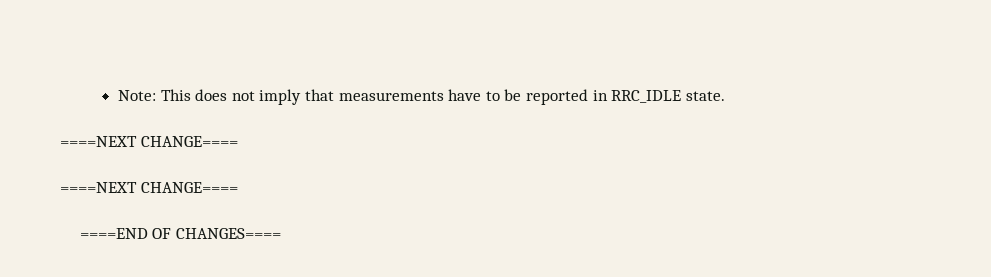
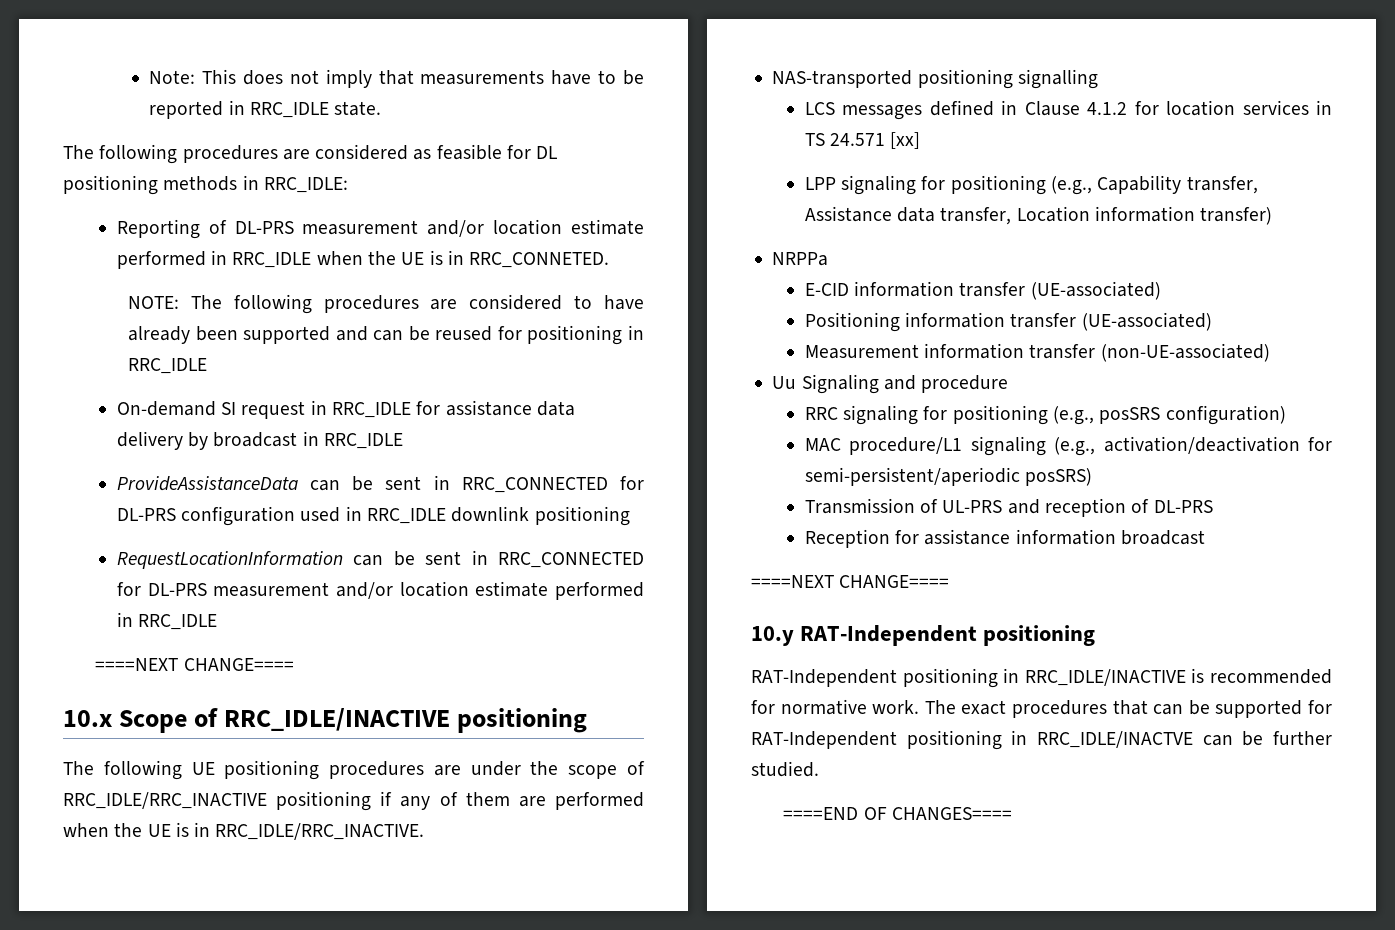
[60,136,238,147] [60,182,238,193] ====NEXT CHANGE==== // ====NEXT CHANGE==== -> [63,144,558,164] [63,175,348,195] [116,219,644,239] [116,250,610,269] [127,294,644,314] [127,325,644,345] [127,358,207,374] [116,400,575,419] [116,431,403,450] [116,475,645,493] [116,506,630,526] [116,550,645,569] [116,581,644,600] [116,612,218,630] [95,658,294,671] [63,708,588,733] [63,760,645,780] [63,791,645,811] [63,822,425,840] [772,69,1098,89] [804,100,1332,120] [804,132,921,149] [804,175,1258,195] [804,206,1273,225] [772,252,829,266] [804,281,1161,300] [804,312,1212,332] [804,343,1270,362] [772,374,1009,394] [804,405,1286,425] [804,436,1332,456] [804,467,1093,486] [804,498,1213,517] [804,529,1205,548] [751,575,950,588] [751,625,1096,646] [751,668,1332,688] [751,699,1332,718] [751,730,1332,750] [751,761,819,777] The following procedures are considered as feasible for DL positioning methods in RRC_IDLE: // Reporting of DL-PRS measurement and/or location estimate performed in RRC_IDLE when the UE is in RRC_CONNETED. // NOTE: The following procedures are considered to have already been supported and can be reused for positioning in RRC_IDLE // On-demand SI request in RRC_IDLE for assistance data delivery by broadcast in RRC_IDLE // ProvideAssistanceData can be sent in RRC_CONNECTED for DL-PRS configuration used in RRC_IDLE downlink positioning // RequestLocationInformation can be sent in RRC_CONNECTED for DL-PRS measurement and/or location estimate performed in RRC_IDLE // ====NEXT CHANGE==== // 10.x Scope of RRC_IDLE/INACTIVE positioning // The following UE positioning procedures are under the scope of RRC_IDLE/RRC_INACTIVE positioning if any of them are performed when the UE is in RRC_IDLE/RRC_INACTIVE. // NAS-transported positioning signalling // LCS messages defined in Clause 4.1.2 for location services in TS 24.571 [xx] // LPP signaling for positioning (e.g., Capability transfer, Assistance data transfer, Location information transfer) // NRPPa // E-CID information transfer (UE-associated) // Positioning information transfer (UE-associated) // Measurement information transfer (non-UE-associated) // Uu Signaling and procedure // RRC signaling for positioning (e.g., posSRS configuration) // MAC procedure/L1 signaling (e.g., activation/deactivation for semi-persistent/aperiodic posSRS) // Transmission of UL-PRS and reception of DL-PRS // Reception for assistance information broadcast // ====NEXT CHANGE==== // 10.y RAT-Independent positioning // RAT-Independent positioning in RRC_IDLE/INACTIVE is recommended for normative work. The exact procedures that can be supported for RAT-Independent positioning in RRC_IDLE/INACTVE can be further studied.

